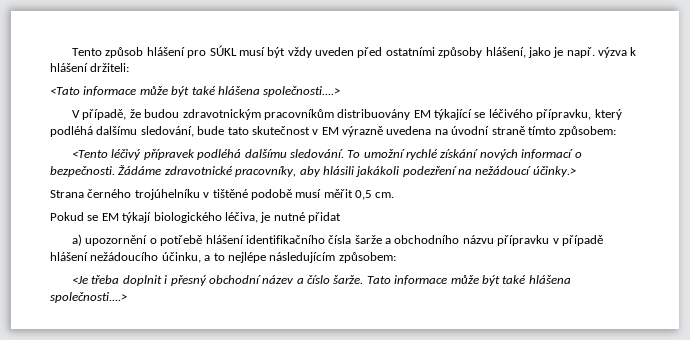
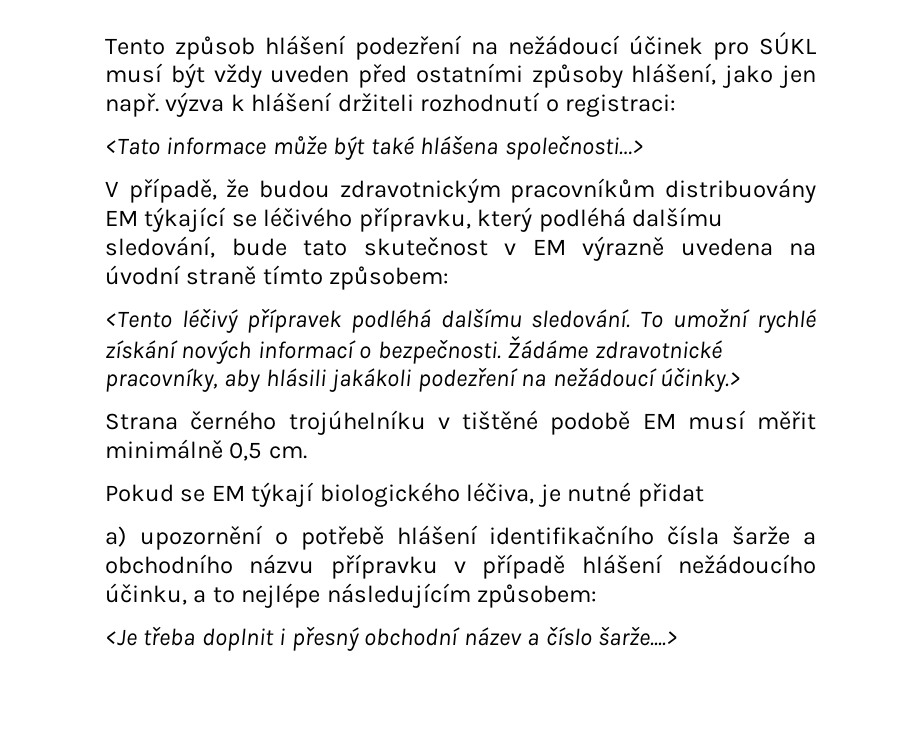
(185, 51) none -> [355,35,703,60] podezření na nežádoucí účinek
[553,47,564,58] je -> [779,65,817,88] jen
[90,63,130,72] držiteli: -> [337,92,677,117] držiteli rozhodnutí o registraci:
[263,86,341,97] společnosti....> -> [504,135,644,160] společnosti…>
(292, 194) none -> [642,413,676,429] EM
(353, 193) none -> [105,439,223,459] minimálně
[333,275,571,286] [50,292,127,303] šarže. Tato informace může být také hlášena společnosti....> -> [598,626,679,646] šarže....>

